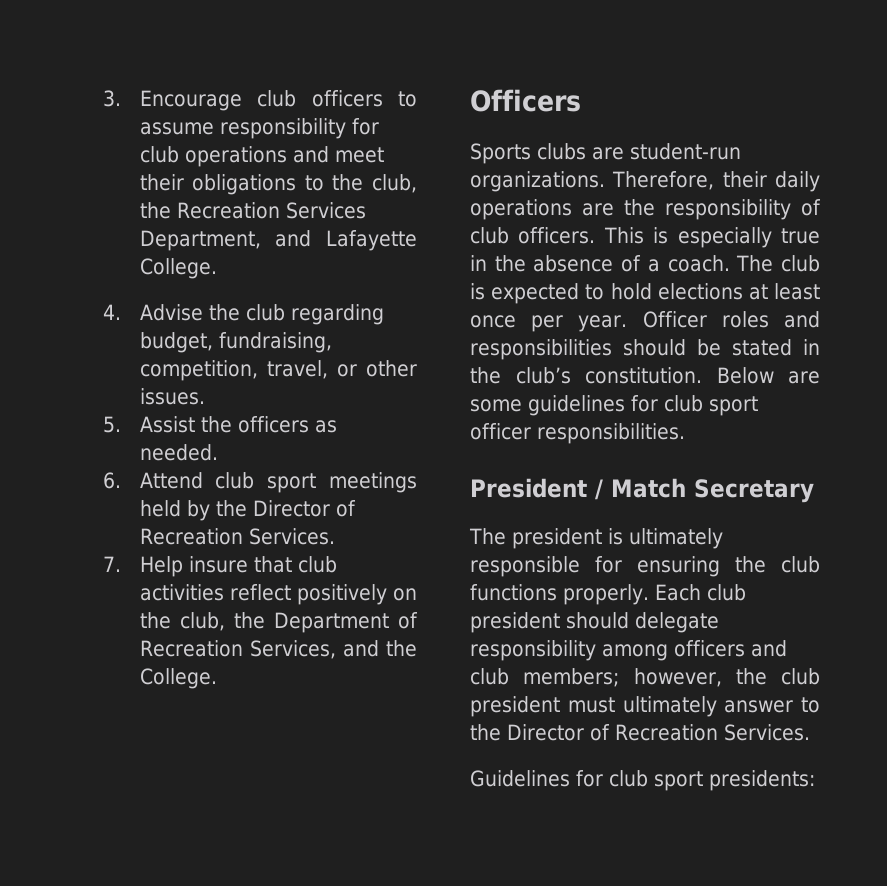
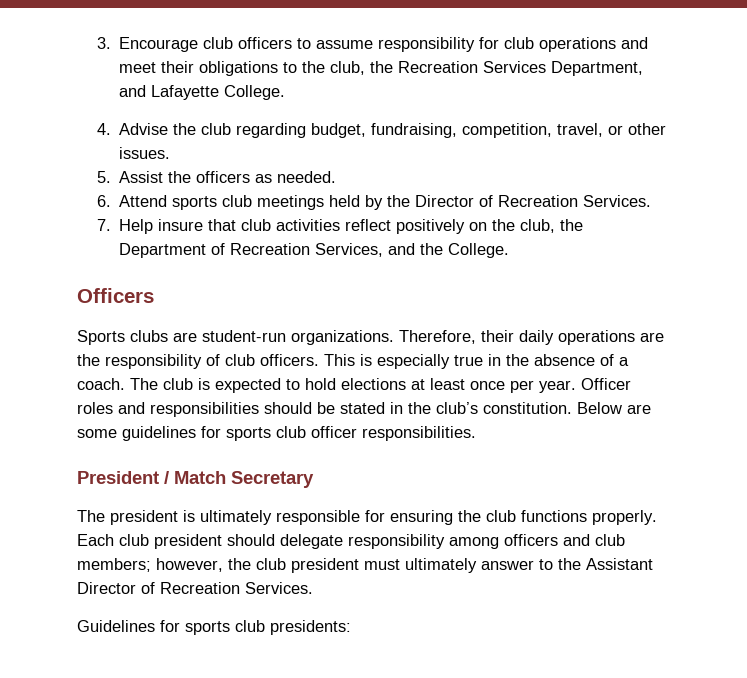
[215,472,317,493] club sport -> [171,195,252,210] sports club
[664,395,758,416] club sport -> [226,426,306,441] sports club
(501, 732) none -> [586,558,653,570] Assistant
[609,770,703,791] club sport -> [185,620,265,635] sports club

